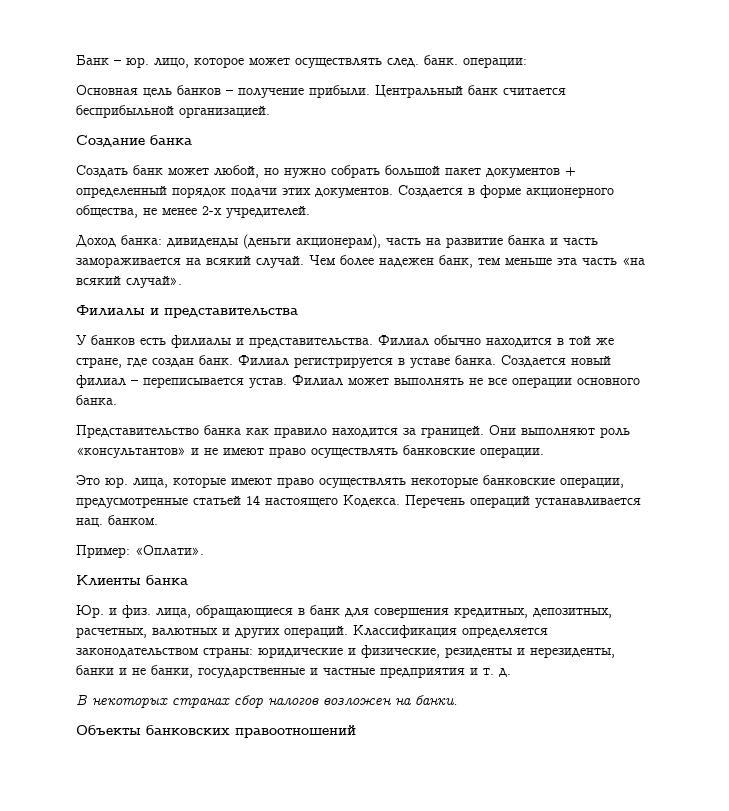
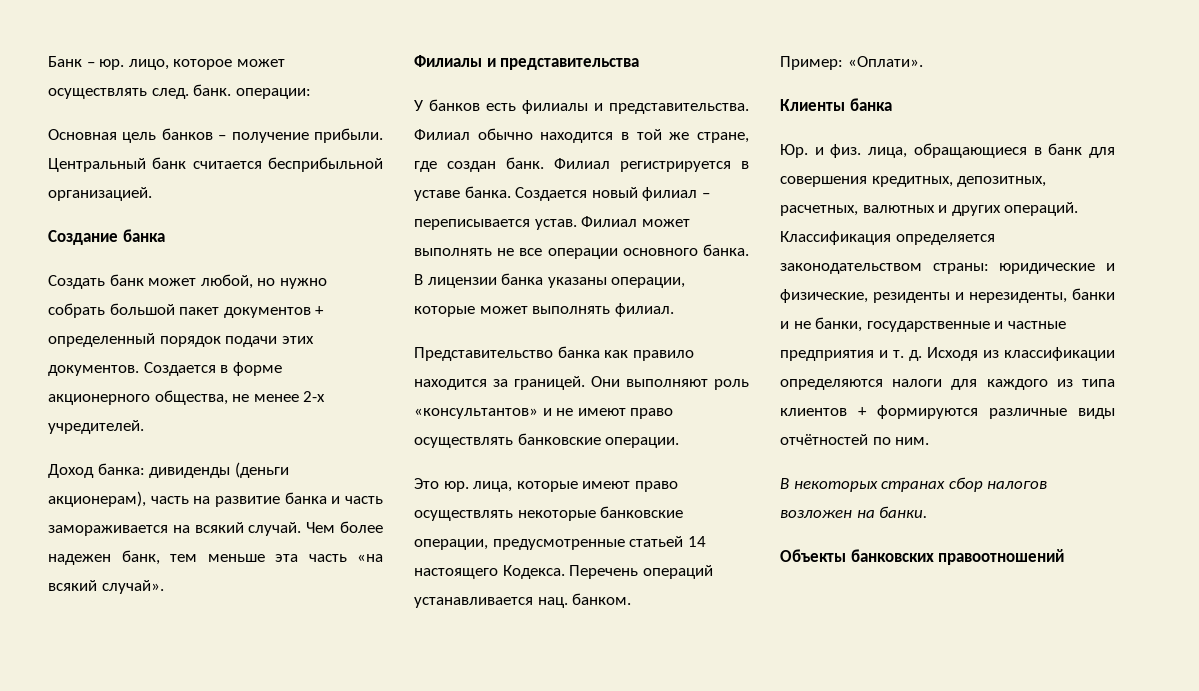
(117, 400) none -> [414,273,686,288] [414,303,674,317] В лицензии банка указаны операции, которые может выполнять филиал.
(511, 672) none -> [927,347,1115,361] [780,379,1115,390] [780,405,1115,419] [780,434,930,445] Исходя из классификации определяются налоги для каждого из типа клиентов + формируются различные виды отчётностей по ним.

